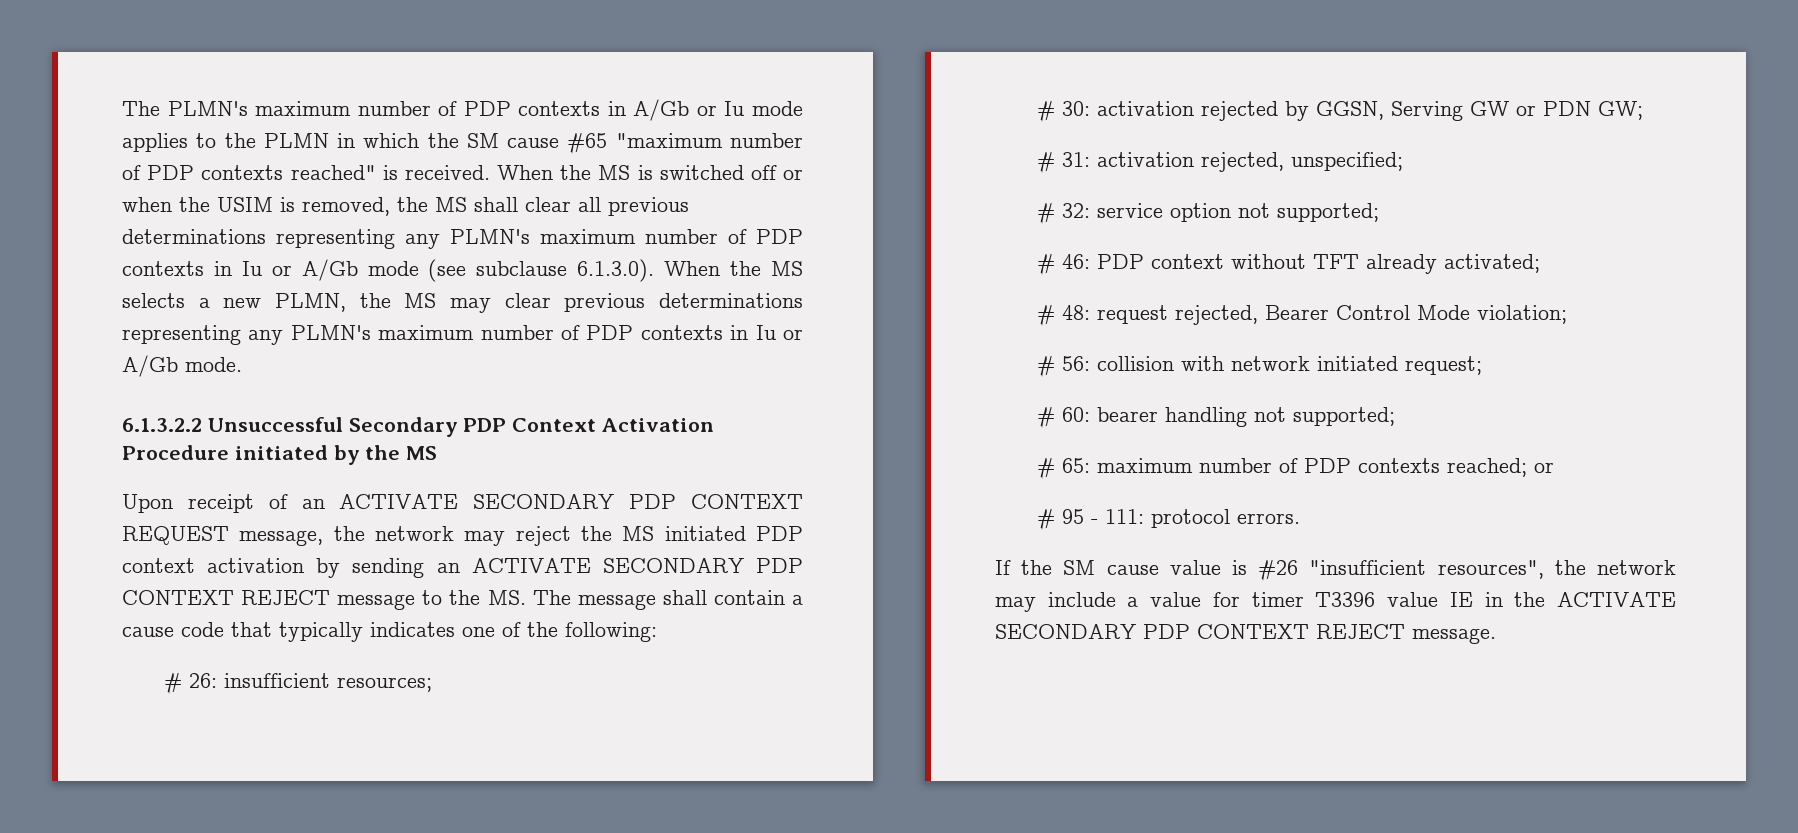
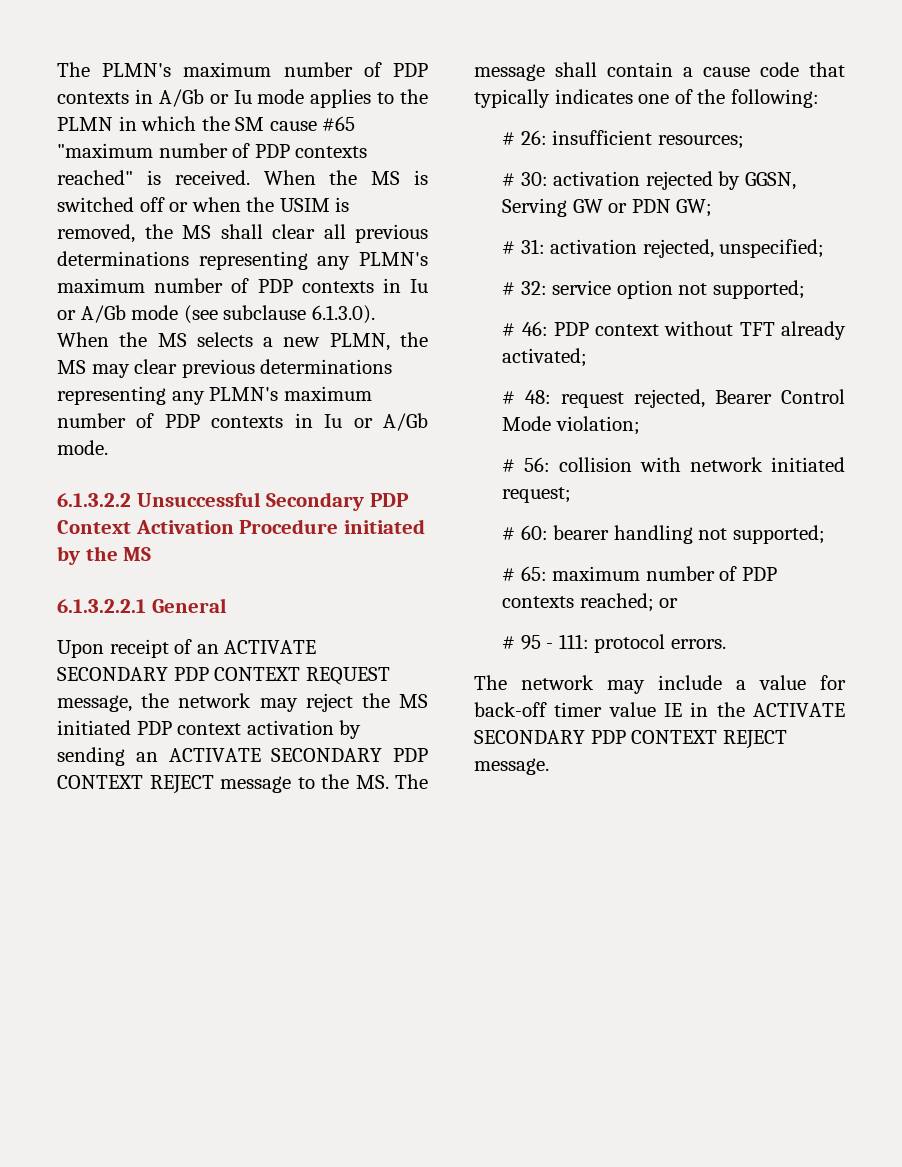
(438, 453) none -> [57,598,227,613] // 6.1.3.2.2.1 General
[995,560,1586,582] If the SM cause value is #26 "insufficient resources", the -> [474,675,507,690] The
[1251,592,1376,607] timer T3396 -> [474,702,603,717] back-off timer

